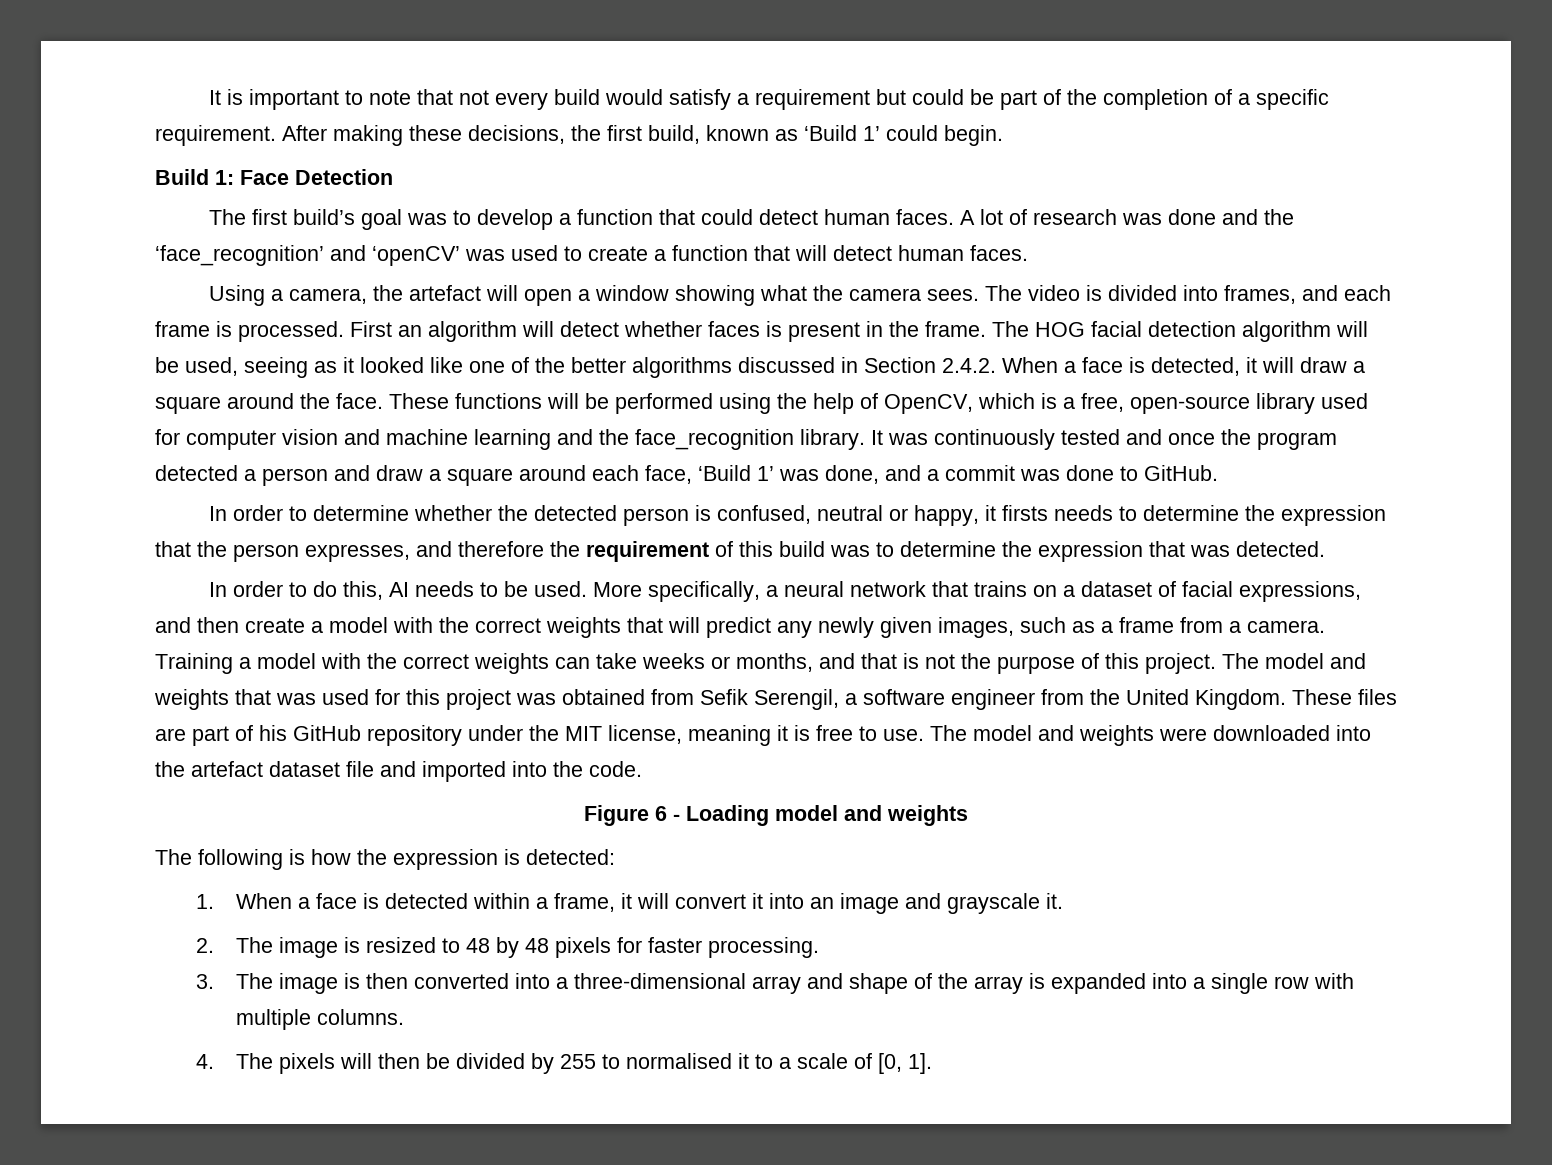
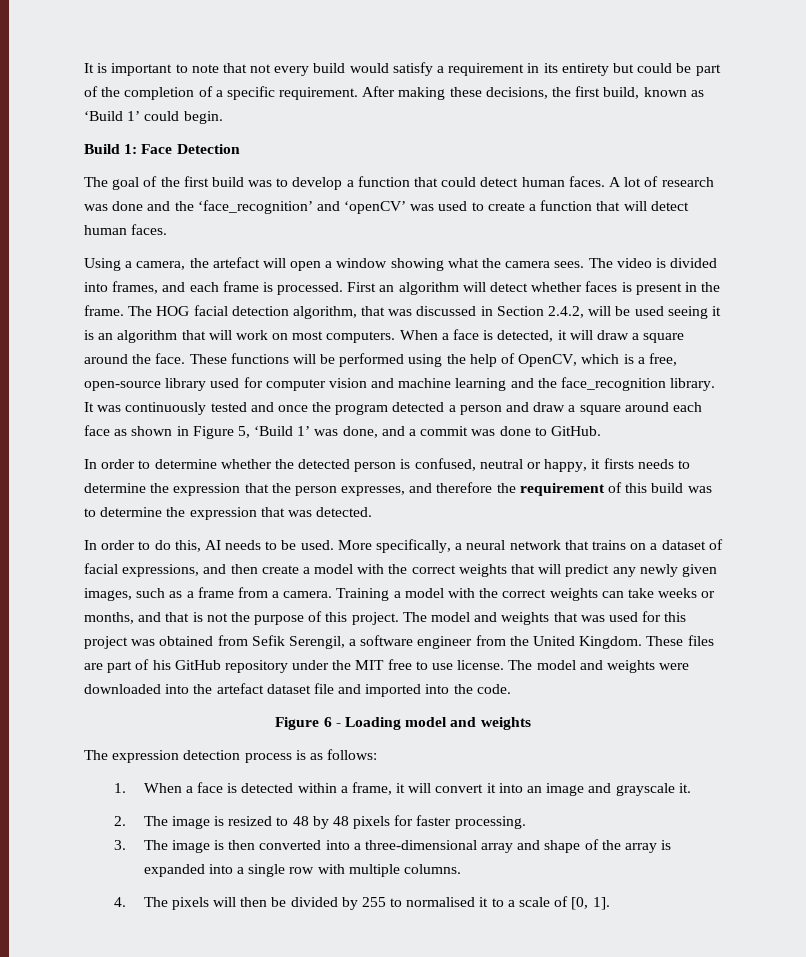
(870, 99) none -> [527,63,609,76] in its entirety
[251,209,402,230] first build’s goal -> [112,176,244,190] goal of the first build
[1242,321,1368,342] [155,357,996,378] algorithm will be used, seeing as it looked like one of the better algorithms discussed in Section 2.4.2. -> [292,306,721,319] [84,330,396,343] algorithm, that was discussed in Section 2.4.2, will be used seeing it is an algorithm that will work on most computers.
[645,465,692,484] face, -> [84,425,250,439] face as shown in Figure 5,
[608,725,924,746] license, meaning it is free to use. -> [387,659,505,670] free to use license.
[198,849,615,870] following is how the expression is detected: -> [112,749,378,763] expression detection process is as follows:

